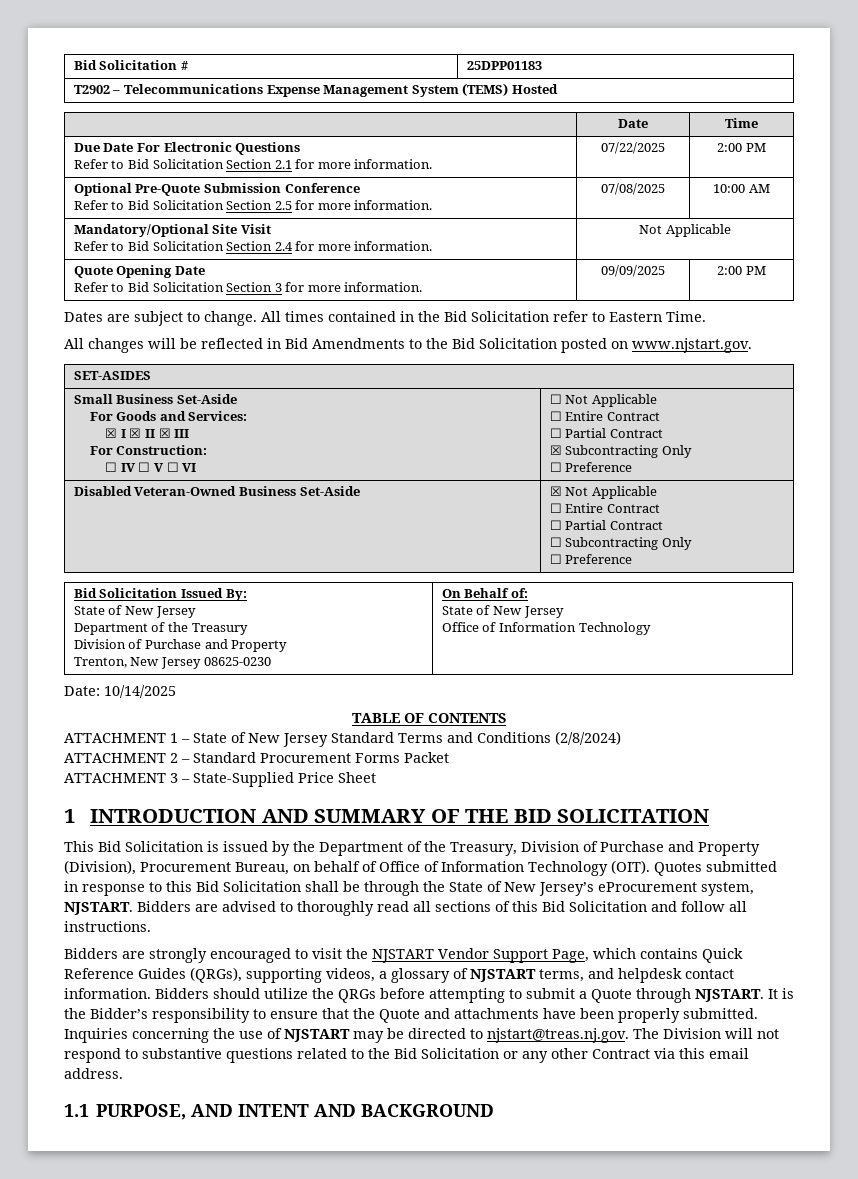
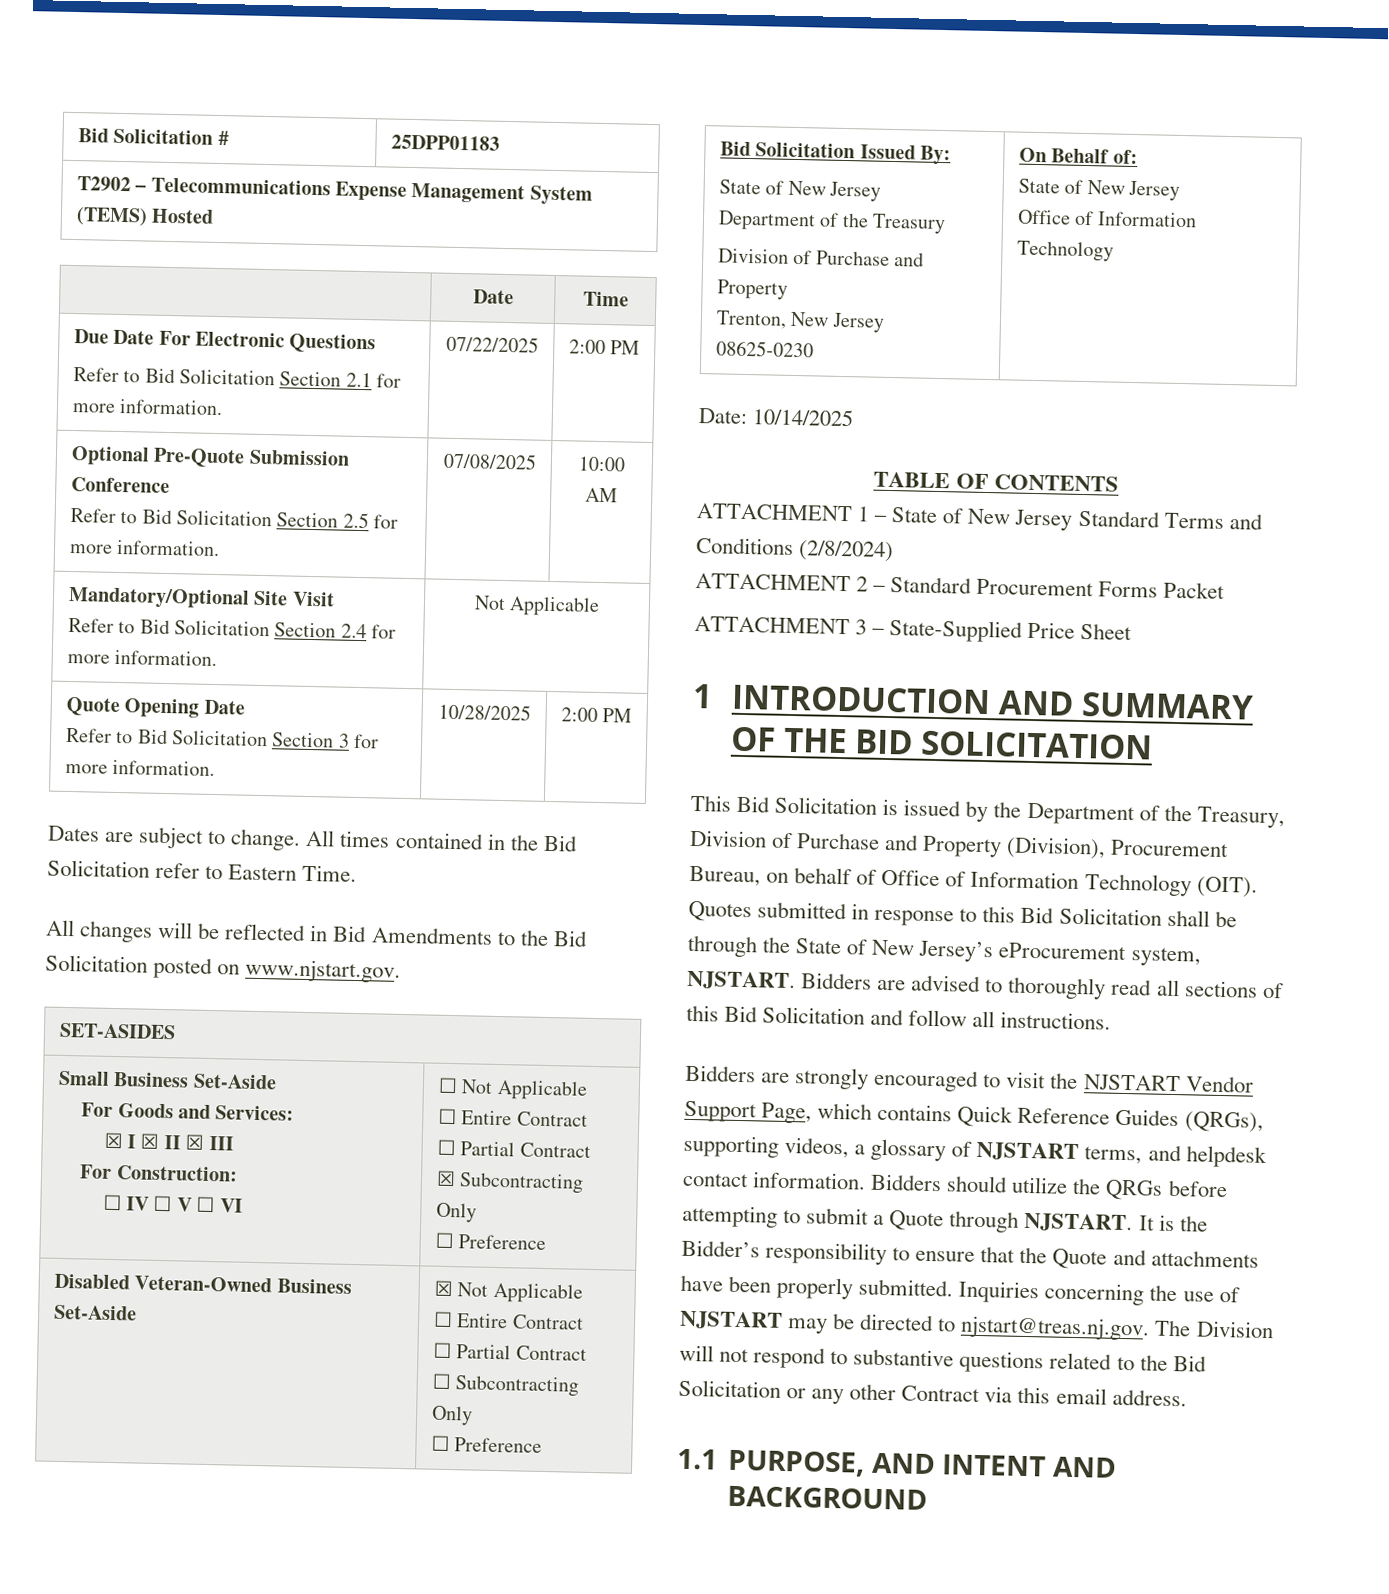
[601,265,665,277] 09/09/2025 -> [437,703,531,721] 10/28/2025

